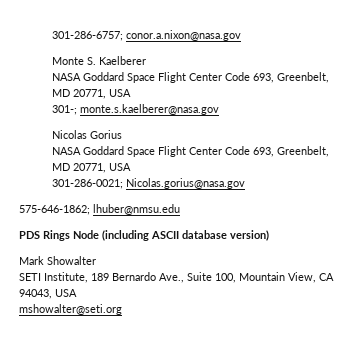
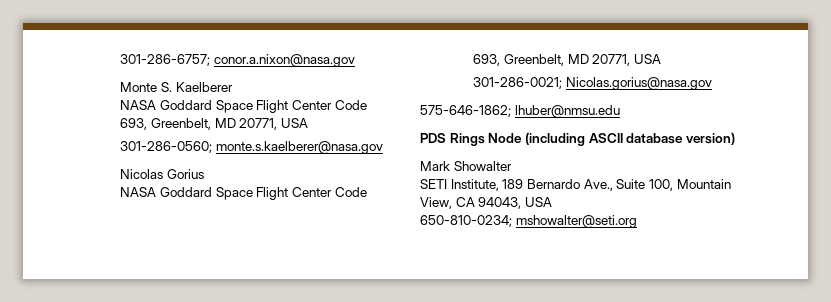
[52,105,78,115] 301-; -> [120,141,213,153] 301-286-0560;
(77, 293) none -> [420,215,512,227] 650-810-0234;

